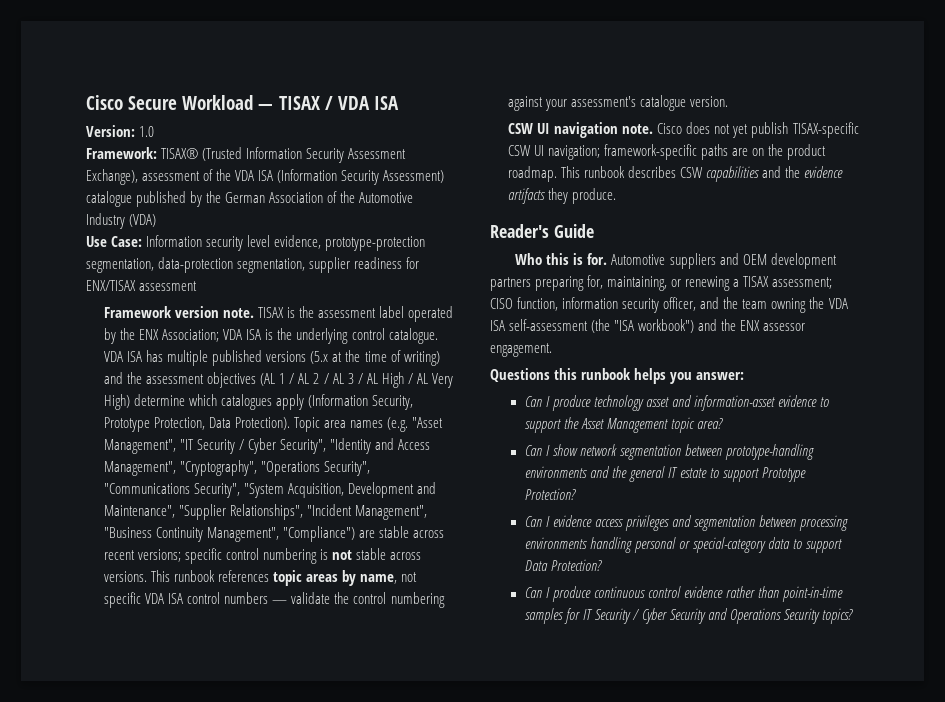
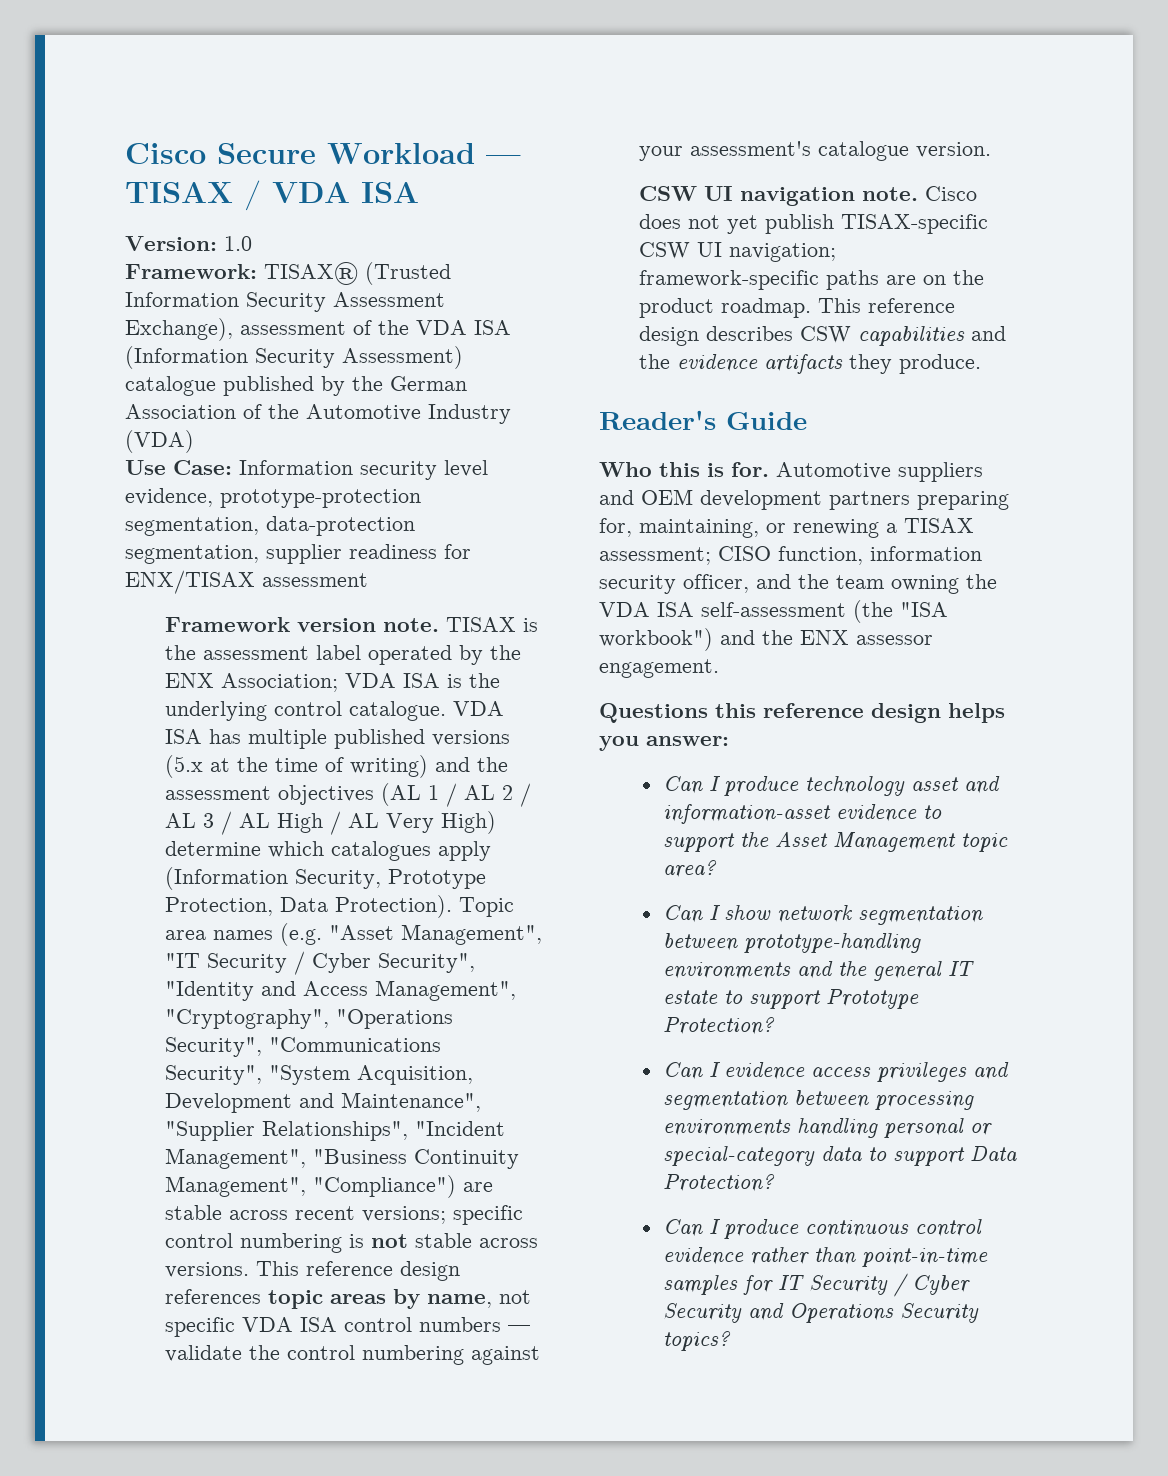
[174,570,216,582] runbook -> [306,1261,461,1281] reference design
[584,166,626,178] runbook -> [868,298,956,313] [639,326,700,346] reference design
[581,368,632,380] runbook -> [763,703,941,723] reference design

